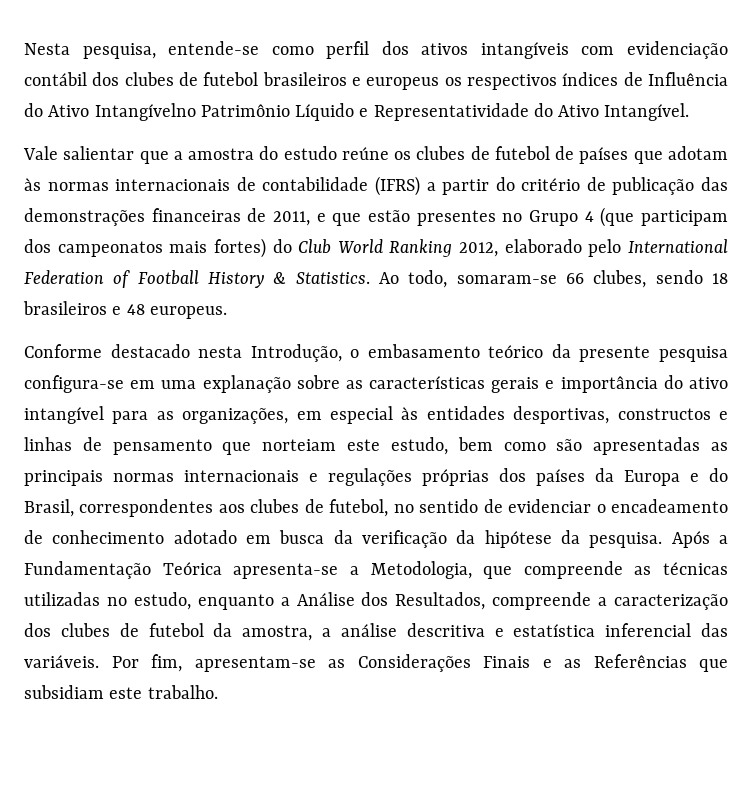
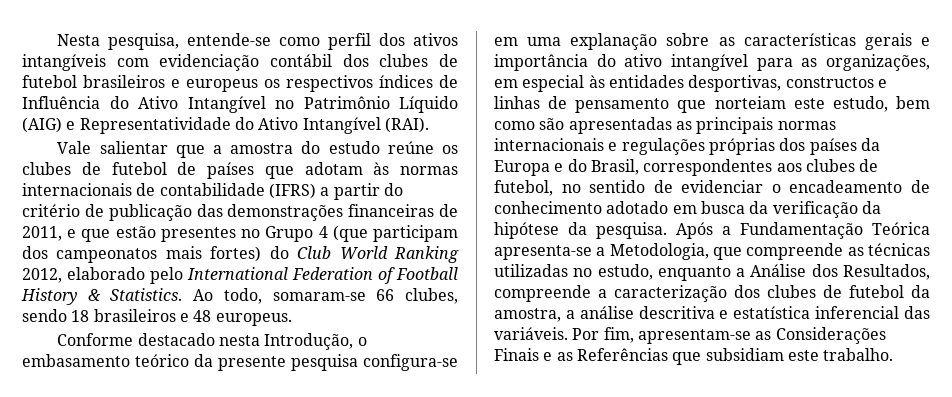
[94,103,196,121] Intangívelno -> [187,96,294,113] Intangível no
(355, 112) none -> [22,117,62,133] (AIG)
[604,103,690,121] Intangível. -> [302,117,429,134] Intangível (RAI).

